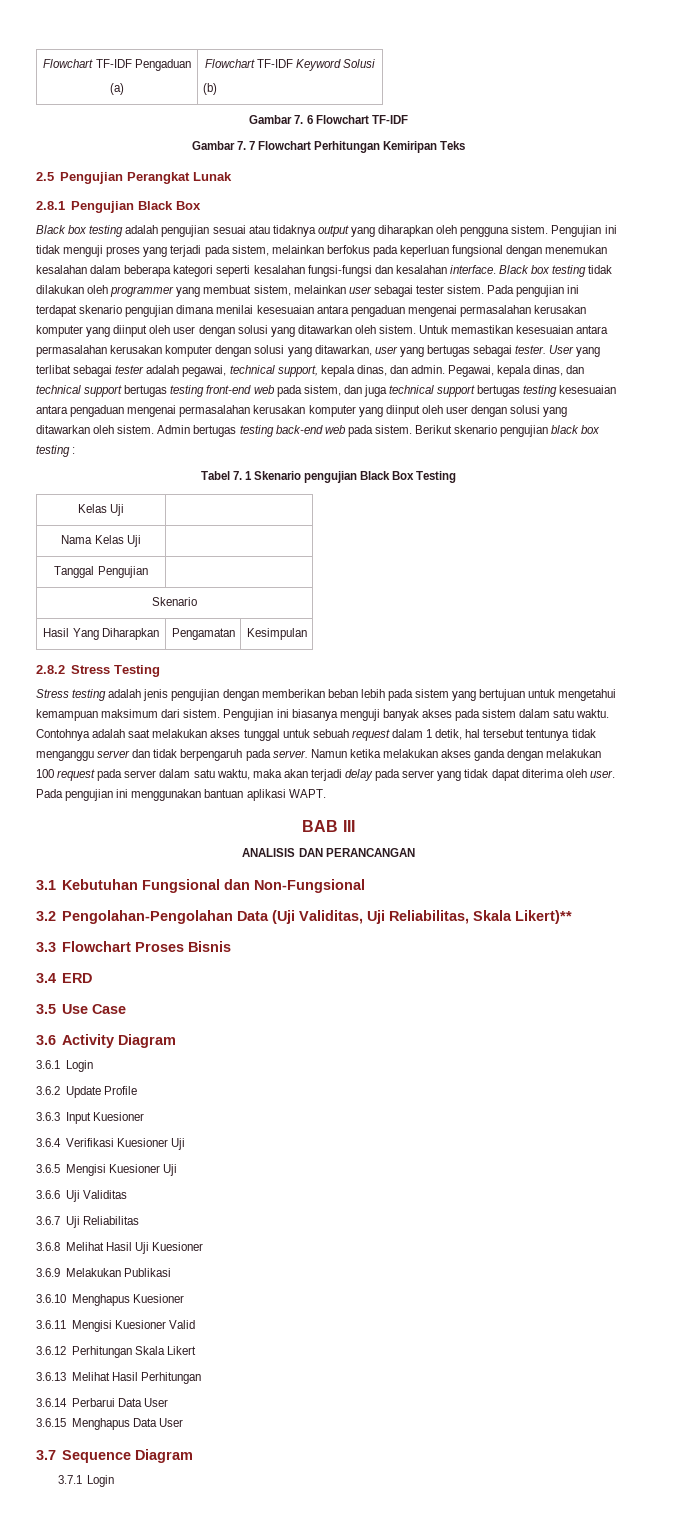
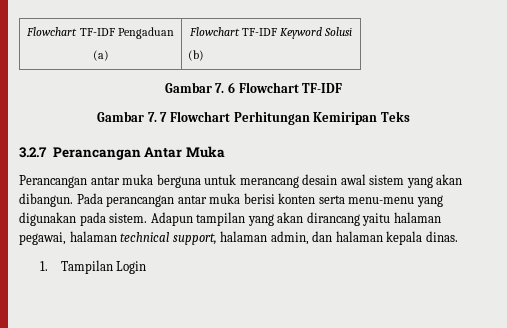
[36,172,232,184] [36,201,201,213] [36,225,617,237] [36,245,608,257] [36,265,613,277] [36,285,580,297] [36,305,587,317] [36,325,609,337] [36,345,601,357] [36,365,585,377] [36,385,617,397] [36,405,568,417] [36,425,601,437] [36,445,76,457] [200,471,457,483] [77,504,125,516] [61,535,141,547] [54,566,148,578] [152,597,197,606] [43,628,159,640] [171,628,235,640] [246,628,307,640] [36,665,160,677] [36,689,617,701] [36,709,610,721] [36,729,596,741] [36,749,602,761] [36,769,615,781] [36,789,326,801] [302,820,355,832] [242,848,415,857] [36,879,365,893] [36,910,572,924] [36,941,231,952] [36,973,92,983] [36,1004,126,1014] [36,1034,176,1048] [36,1060,93,1072] [36,1086,137,1098] [36,1112,144,1124] [36,1138,185,1150] [36,1164,177,1176] [36,1190,127,1202] [36,1216,139,1228] [36,1242,204,1254] [36,1268,171,1277] [36,1294,184,1306] [36,1320,195,1332] [36,1346,196,1358] [36,1372,201,1384] [36,1398,168,1407] [36,1418,183,1430] [36,1449,193,1463] [57,1475,82,1484] 2.5 Pengujian Perangkat Lunak // 2.8.1 Pengujian Black Box // Black box testing adalah pengujian sesuai atau tidaknya output yang diharapkan oleh pengguna sistem. Pengujian ini tidak menguji proses yang terjadi pada sistem, melainkan berfokus pada keperluan fungsional dengan menemukan kesalahan dalam beberapa kategori seperti kesalahan fungsi-fungsi dan kesalahan interface. Black box testing tidak dilakukan oleh programmer yang membuat sistem, melainkan user sebagai tester sistem. Pada pengujian ini terdapat skenario pengujian dimana menilai kesesuaian antara pengaduan mengenai permasalahan kerusakan komputer yang diinput oleh user dengan solusi yang ditawarkan oleh sistem. Untuk memastikan kesesuaian antara permasalahan kerusakan komputer dengan solusi yang ditawarkan, user yang bertugas sebagai tester. User yang terlibat sebagai tester adalah pegawai, technical support, kepala dinas, dan admin. Pegawai, kepala dinas, dan technical support bertugas testing front-end web pada sistem, dan juga technical support bertugas testing kesesuaian antara pengaduan mengenai permasalahan kerusakan komputer yang diinput oleh user dengan solusi yang ditawarkan oleh sistem. Admin bertugas testing back-end web pada sistem. Berikut skenario pengujian black box testing : // Tabel 7. 1 Skenario pengujian Black Box Testing // Kelas Uji | // Nama Kelas Uji | // Tanggal Pengujian | // Skenario // Hasil Yang Diharapkan | Pengamatan | Kesimpulan // 2.8.2 Stress Testing // Stress testing adalah jenis pengujian dengan memberikan beban lebih pada sistem yang bertujuan untuk mengetahui kemampuan maksimum dari sistem. Pengujian ini biasanya menguji banyak akses pada sistem dalam satu waktu. Contohnya adalah saat melakukan akses tunggal untuk sebuah request dalam 1 detik, hal tersebut tentunya tidak menganggu server dan tidak berpengaruh pada server. Namun ketika melakukan akses ganda dengan melakukan 100 request pada server dalam satu waktu, maka akan terjadi delay pada server yang tidak dapat diterima oleh user. Pada pengujian ini menggunakan bantuan aplikasi WAPT. // BAB III // ANALISIS DAN PERANCANGAN // 3.1 Kebutuhan Fungsional dan Non-Fungsional // 3.2 Pengolahan-Pengolahan Data (Uji Validitas, Uji Reliabilitas, Skala Likert)** // 3.3 Flowchart Proses Bisnis // 3.4 ERD // 3.5 Use Case // 3.6 Activity Diagram // 3.6.1 Login // 3.6.2 Update Profile // 3.6.3 Input Kuesioner // 3.6.4 Verifikasi Kuesioner Uji // 3.6.5 Mengisi Kuesioner Uji // 3.6.6 Uji Validitas // 3.6.7 Uji Reliabilitas // 3.6.8 Melihat Hasil Uji Kuesioner // 3.6.9 Melakukan Publikasi // 3.6.10 Menghapus Kuesioner // 3.6.11 Mengisi Kuesioner Valid // 3.6.12 Perhitungan Skala Likert // 3.6.13 Melihat Hasil Perhitungan // 3.6.14 Perbarui Data User // 3.6.15 Menghapus Data User // 3.7 Sequence Diagram // 3.7.1 -> [19,146,225,160] [19,174,463,188] [19,193,443,207] [19,212,441,226] [19,231,458,245] [39,260,113,274] 3.2.7 Perancangan Antar Muka // Perancangan antar muka berguna untuk merancang desain awal sistem yang akan dibangun. Pada perancangan antar muka berisi konten serta menu-menu yang digunakan pada sistem. Adapun tampilan yang akan dirancang yaitu halaman pegawai, halaman technical support, halaman admin, dan halaman kepala dinas. // 1. Tampilan

